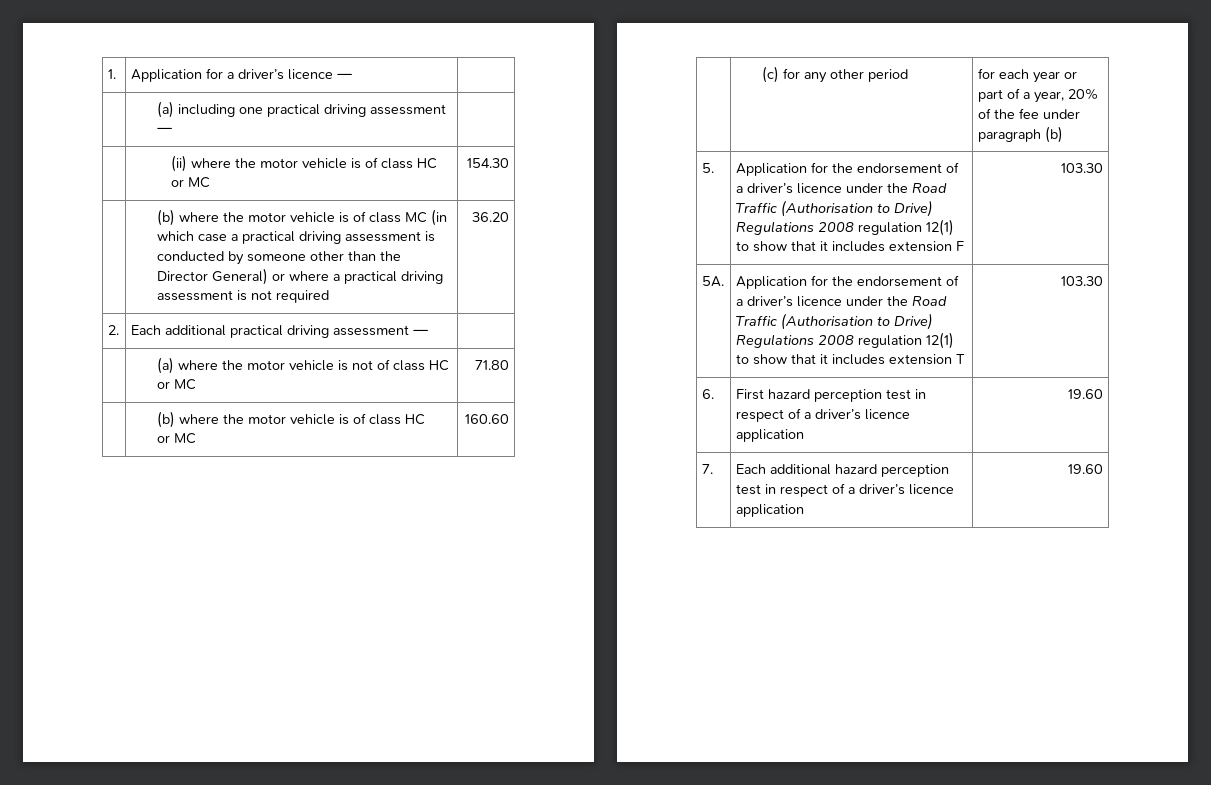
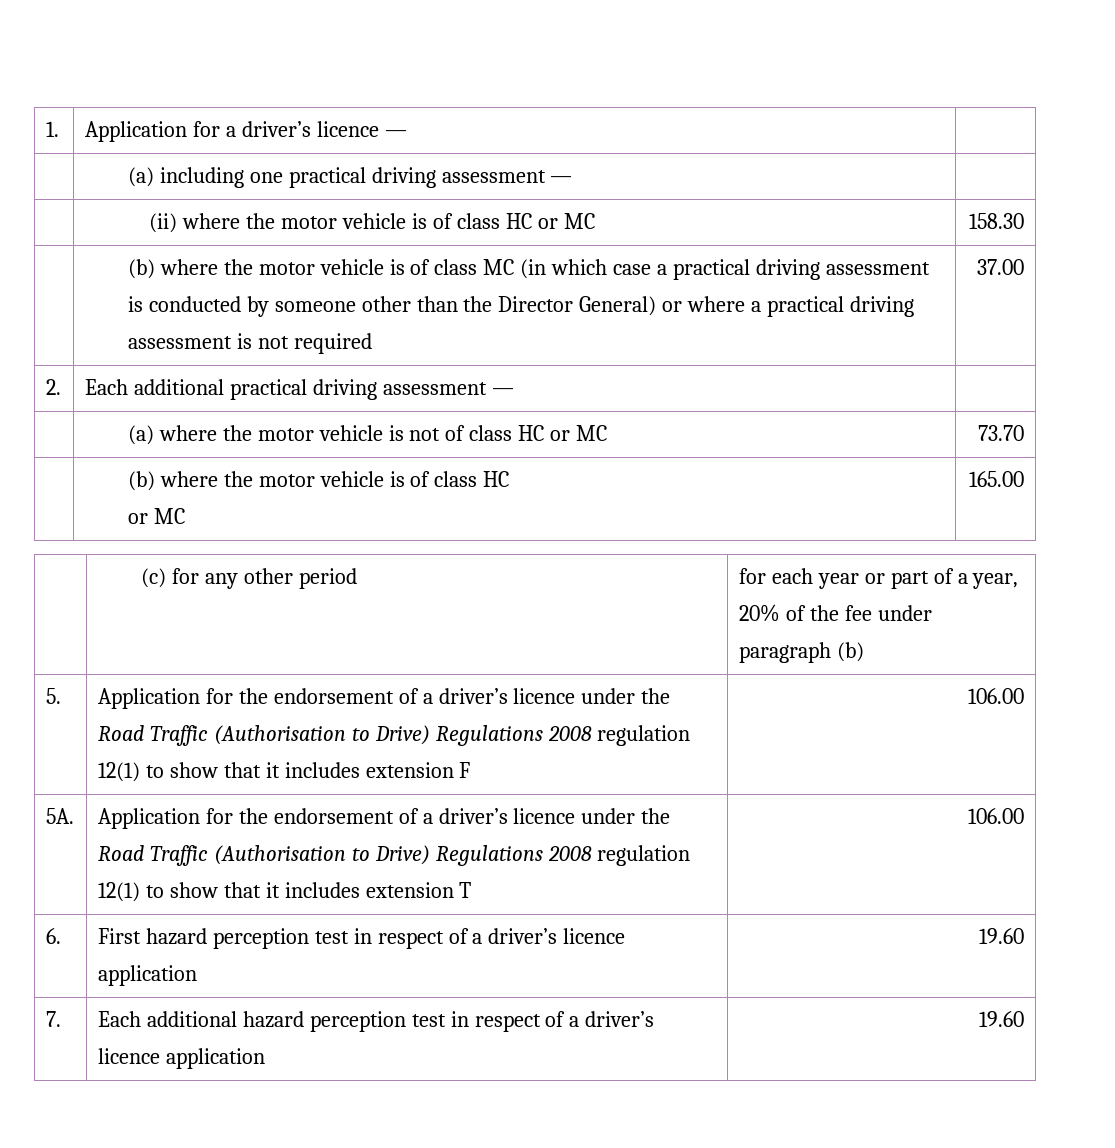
[467,158,510,168] 154.30 -> [969,213,1025,229] 158.30
[472,212,510,222] 36.20 -> [977,259,1025,275] 37.00
[475,360,510,370] 71.80 -> [978,425,1025,441] 73.70
[465,414,510,424] 160.60 -> [969,471,1025,487] 165.00
[1061,163,1104,173] 103.30 -> [968,688,1025,704] 106.00
[1061,276,1104,286] 103.30 -> [968,808,1025,824] 106.00

